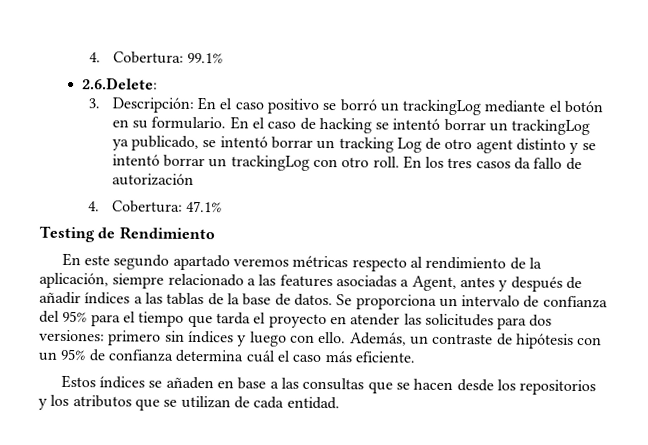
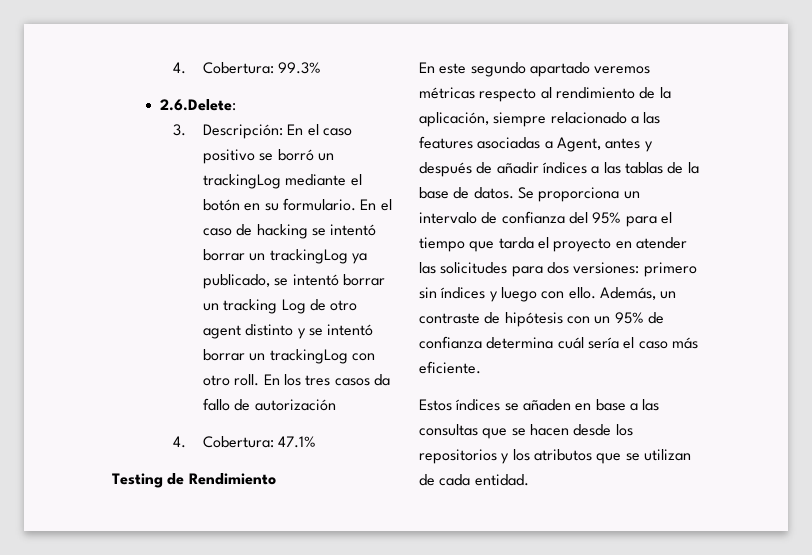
[88,51,223,64] 4. Cobertura: 99.1% -> [172,62,322,74] 4. Cobertura: 99.3%
(275, 356) none -> [587,337,619,349] sería

